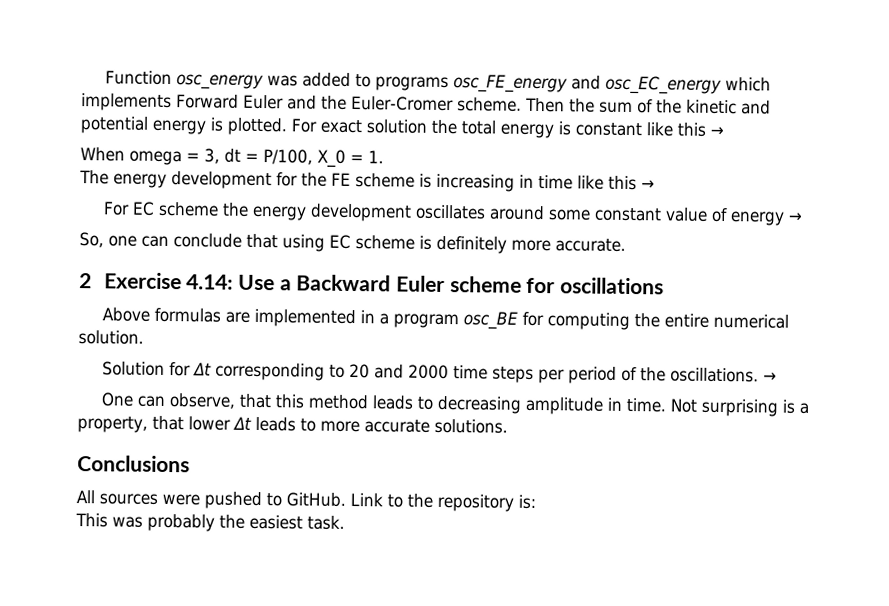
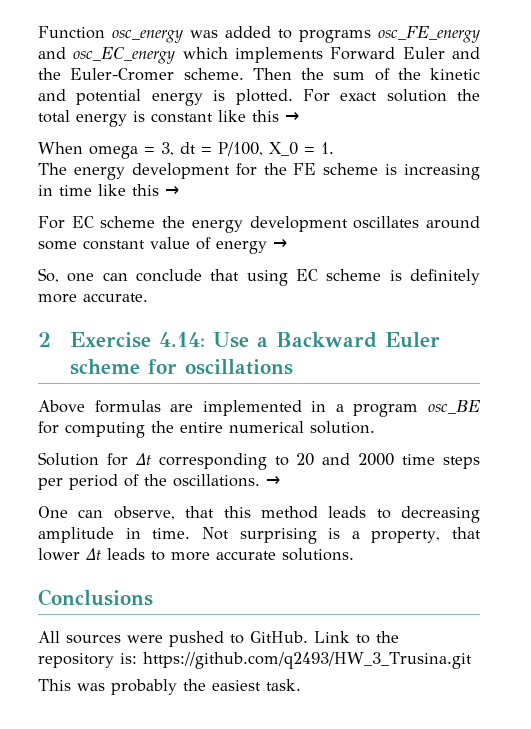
(536, 501) none -> [143,652,472,669] https://github.com/q2493/HW_3_Trusina.git

